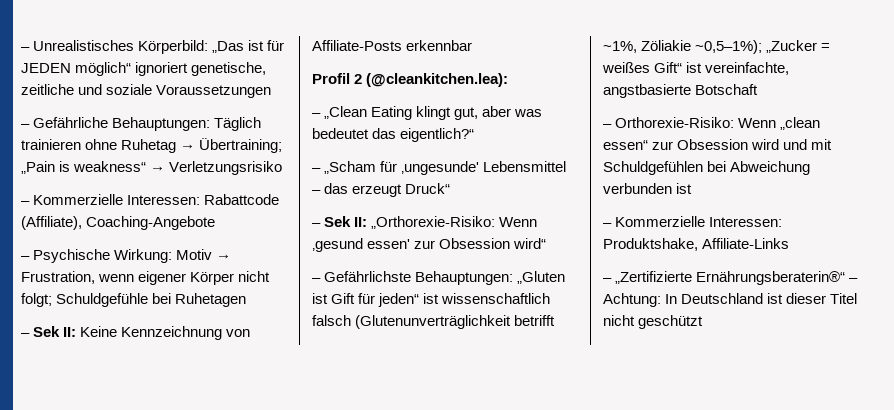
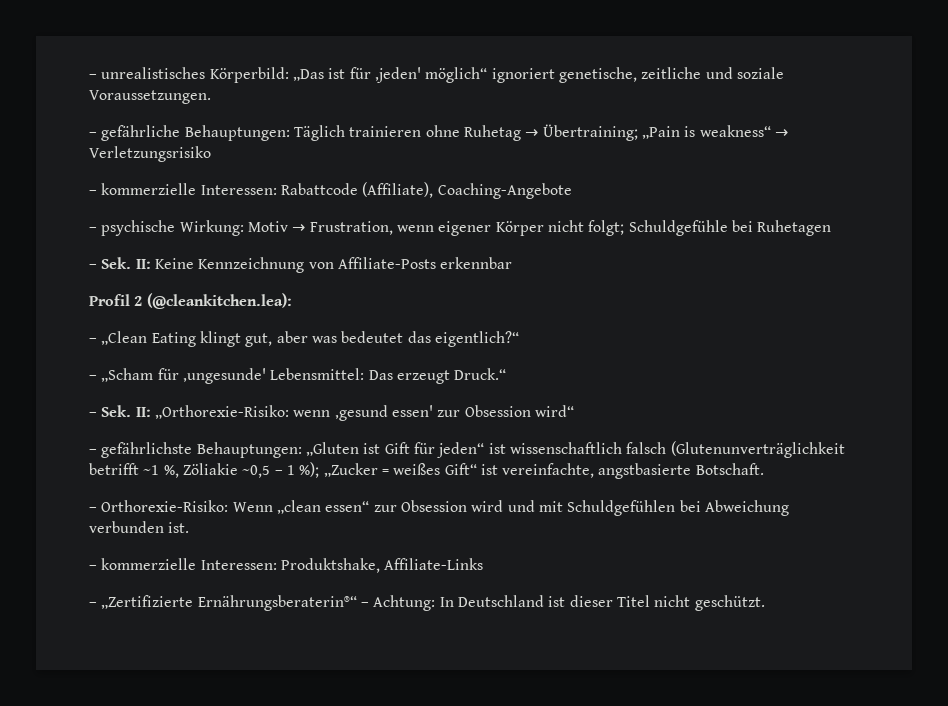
[21,40,135,51] – Unrealistisches -> [89,67,206,79] – unrealistisches
[21,63,71,73] JEDEN -> [374,67,421,83] ‚jeden'
[156,85,272,98] [21,117,109,128] Voraussetzungen // – Gefährliche -> [89,90,211,104] [89,125,181,141] Voraussetzungen. // – gefährliche
[33,194,124,205] Kommerzielle -> [101,183,197,195] kommerzielle
[33,249,111,263] Psychische -> [101,220,176,236] psychische
[33,326,61,337] Sek -> [101,257,132,269] Sek.
[483,161,567,172] [312,183,451,197] [312,216,352,227] Lebensmittel – das erzeugt Druck“ // – Sek -> [270,368,507,384] [89,405,132,417] Lebensmittel: Das erzeugt Druck.“ // – Sek.
[499,217,538,227] Wenn -> [293,410,331,417] wenn
[324,271,412,282] Gefährlichste -> [101,442,193,458] gefährlichste
[603,40,763,54] ~1%, Zöliakie ~0,5–1%); -> [143,462,320,478] ~1 %, Zöliakie ~0,5 – 1 %);
[695,84,759,95] Botschaft -> [695,463,764,475] Botschaft.
[676,183,693,194] [603,216,706,227] ist // – Kommerzielle -> [168,522,190,533] [89,558,197,570] ist. // – kommerzielle
[638,315,704,329] geschützt -> [694,595,765,611] geschützt.

